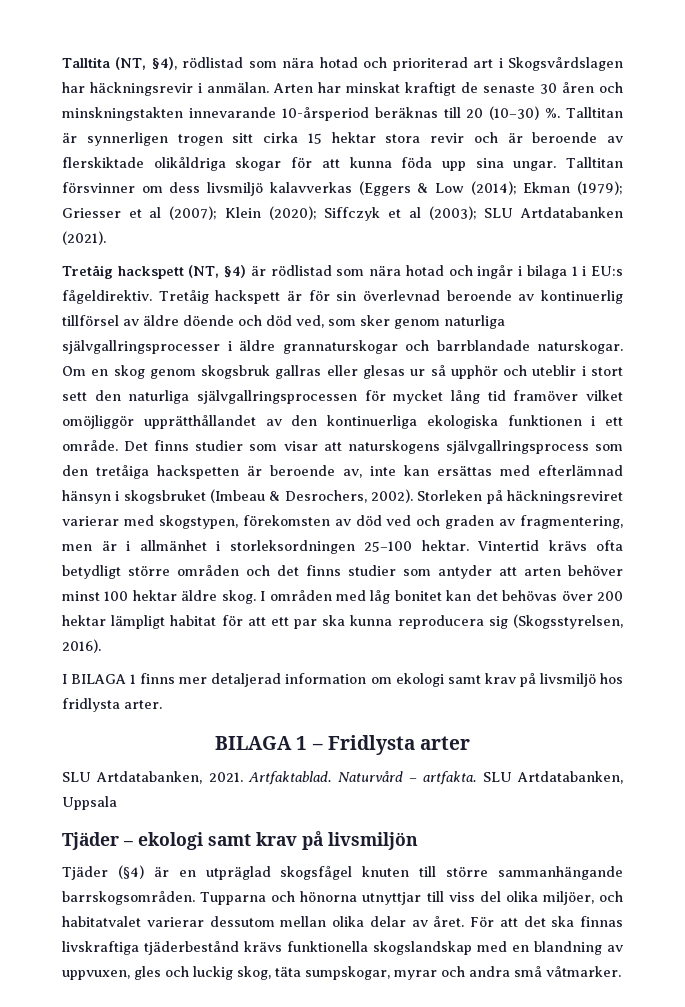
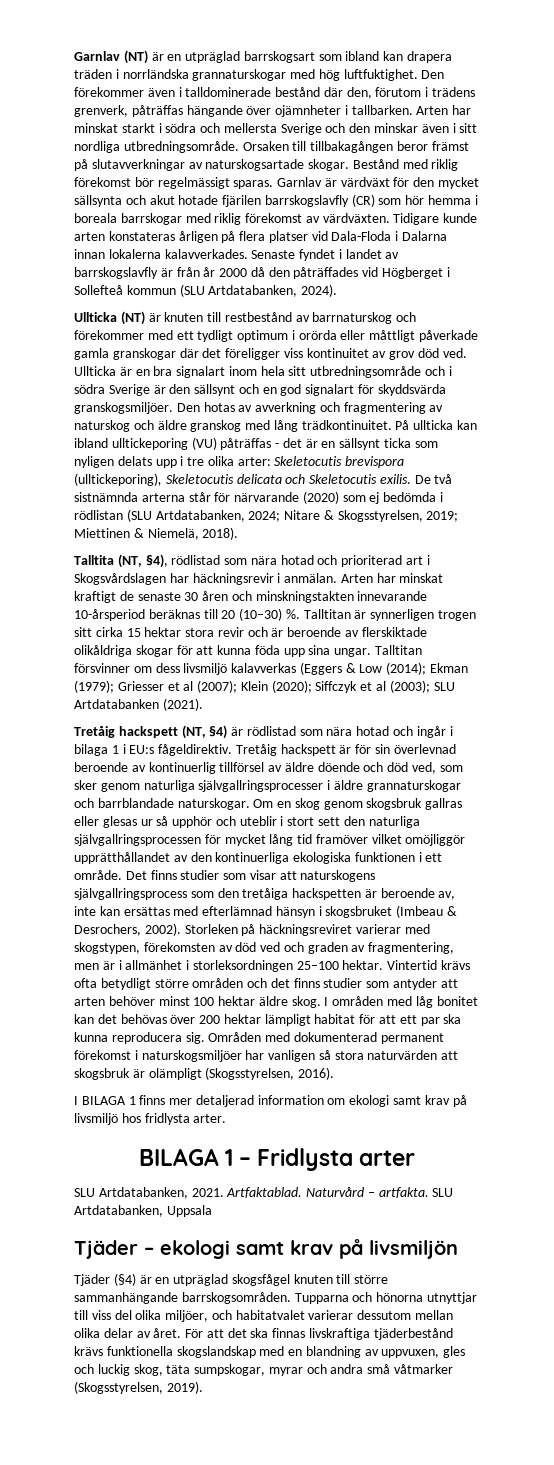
(62, 62) none -> [74,50,453,64] [74,69,445,81] [74,87,476,99] [74,105,472,117] [74,123,478,135] [74,141,469,153] [74,159,459,171] [74,177,480,189] [74,194,478,207] [74,213,478,225] [74,231,448,243] [74,249,400,261] [74,267,450,279] [74,284,338,297] [74,311,417,325] [74,330,479,342] [74,348,467,360] [74,366,452,378] [74,384,446,396] [74,402,444,414] [74,420,478,432] [74,437,438,450] [74,456,405,468] [74,473,453,486] [74,491,444,504] [74,509,459,522] [74,527,239,540] Garnlav (NT) är en utpräglad barrskogsart som ibland kan drapera träden i norrländska grannaturskogar med hög luftfuktighet. Den förekommer även i talldominerade bestånd där den, förutom i trädens grenverk, påträffas hängande över ojämnheter i tallbarken. Arten har minskat starkt i södra och mellersta Sverige och den minskar även i sitt nordliga utbredningsområde. Orsaken till tillbakagången beror främst på slutavverkningar av naturskogsartade skogar. Bestånd med riklig förekomst bör regelmässigt sparas. Garnlav är värdväxt för den mycket sällsynta och akut hotade fjärilen barrskogslavfly (CR) som hör hemma i boreala barrskogar med riklig förekomst av värdväxten. Tidigare kunde arten konstateras årligen på flera platser vid Dala-Floda i Dalarna innan lokalerna kalavverkades. Senaste fyndet i landet av barrskogslavfly är från år 2000 då den påträffades vid Högberget i Sollefteå kommun (SLU Artdatabanken, 2024). // Ullticka (NT) är knuten till restbestånd av barrnaturskog och förekommer med ett tydligt optimum i orörda eller måttligt påverkade gamla granskogar där det föreligger viss kontinuitet av grov död ved. Ullticka är en bra signalart inom hela sitt utbredningsområde och i södra Sverige är den sällsynt och en god signalart för skyddsvärda granskogsmiljöer. Den hotas av avverkning och fragmentering av naturskog och äldre granskog med lång trädkontinuitet. På ullticka kan ibland ulltickeporing (VU) påträffas - det är en sällsynt ticka som nyligen delats upp i tre olika arter: Skeletocutis brevispora (ulltickeporing), Skeletocutis delicata och Skeletocutis exilis. De två sistnämnda arterna står för närvarande (2020) som ej bedömda i rödlistan (SLU Artdatabanken, 2024; Nitare & Skogsstyrelsen, 2019; Miettinen & Niemelä, 2018). //
[488,616,508,629] sig -> [185,1032,444,1044] [74,1050,459,1062] [74,1068,202,1080] sig. Områden med dokumenterad permanent förekomst i naturskogsmiljöer har vanligen så stora naturvärden att skogsbruk är olämpligt
[546,966,621,977] våtmarker. -> [394,1364,454,1374] [74,1381,203,1394] våtmarker (Skogsstyrelsen, 2019).

